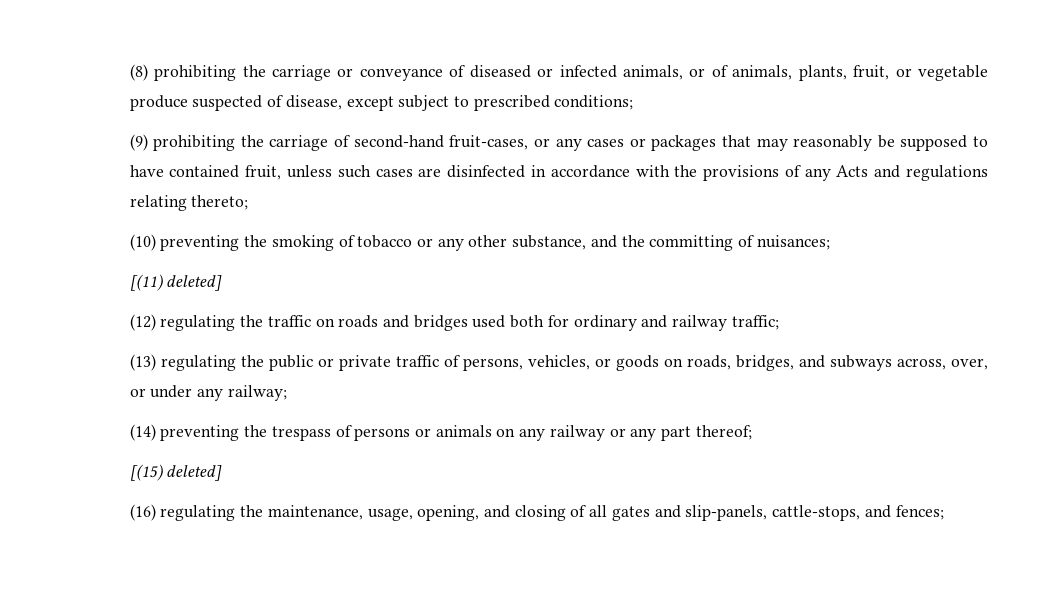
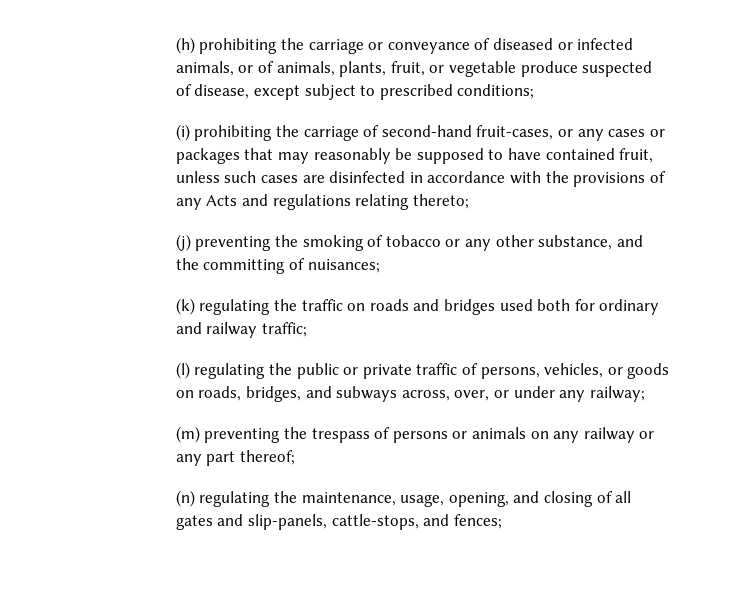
[129,64,148,81] (8) -> [175,37,195,54] (h)
[129,134,148,151] (9) -> [175,124,190,141] (i)
[129,234,156,251] (10) -> [175,234,191,251] (j)
[129,274,223,291] [129,314,156,331] [(11) deleted] // (12) -> [175,298,195,315] (k)
[129,354,156,371] (13) -> [175,362,190,379] (l)
[129,424,156,441] (14) -> [175,426,200,443] (m)
[129,464,223,481] [129,504,156,521] [(15) deleted] // (16) -> [175,490,195,507] (n)

